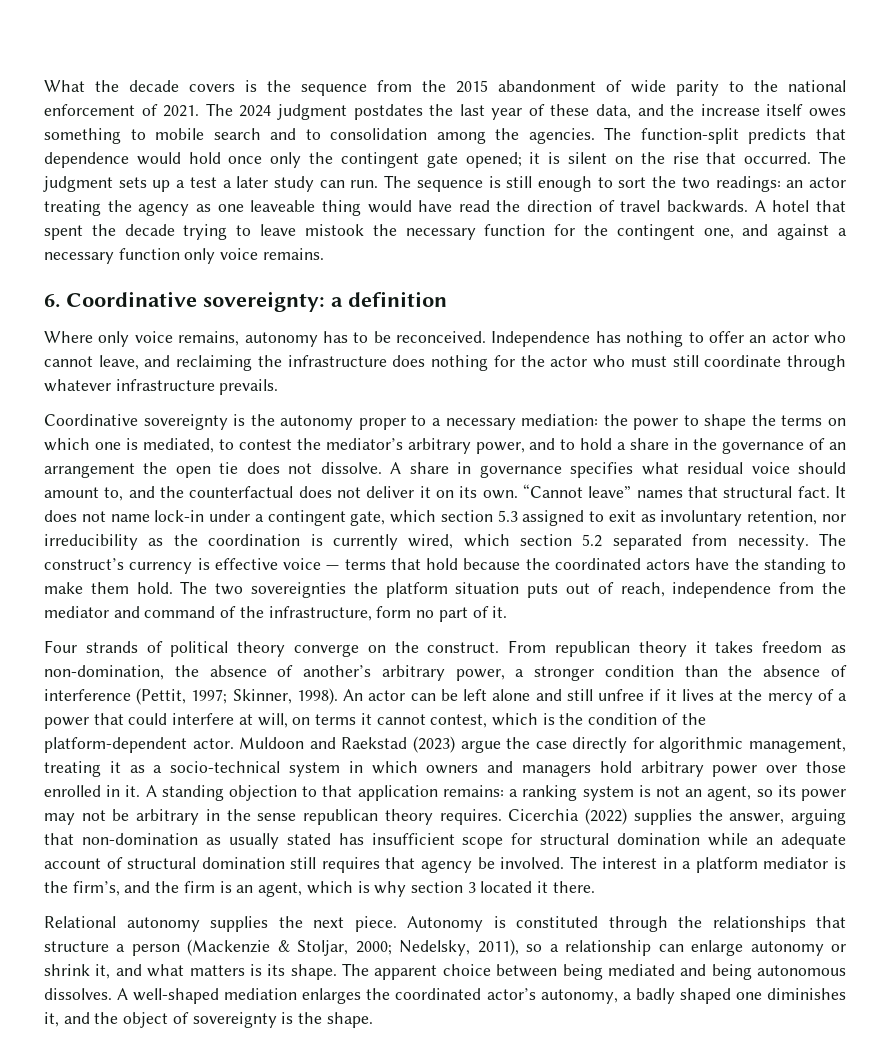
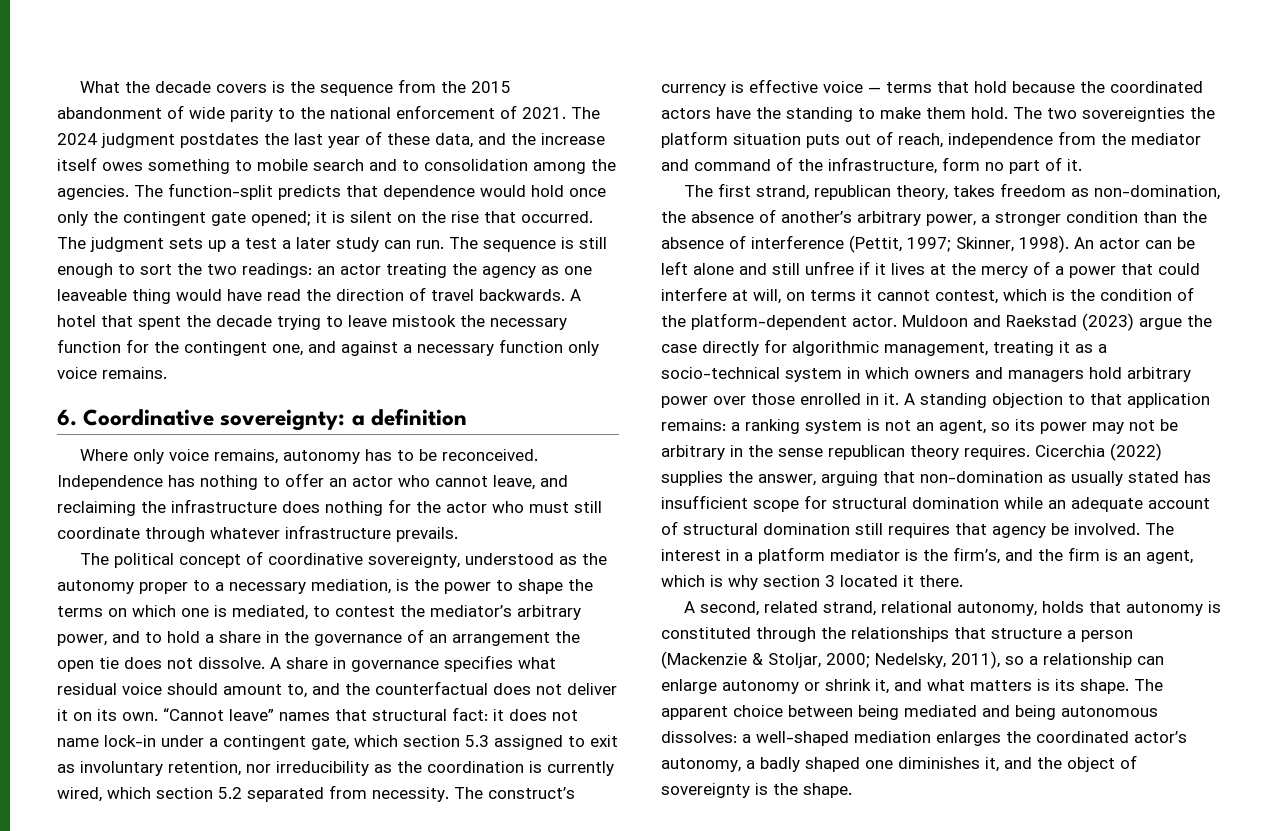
[44,414,246,430] Coordinative sovereignty is -> [80,551,578,568] The political concept of coordinative sovereignty, understood as
[521,414,599,426] mediation: -> [311,579,409,594] mediation, is
[797,486,847,498] fact. It -> [452,707,504,721] fact: it
[44,640,707,657] Four strands of political theory converge on the construct. From republican theory it -> [684,183,949,200] The first strand, republican theory,
[44,916,483,932] Relational autonomy supplies the next piece. Autonomy -> [684,601,1204,616] A second, related strand, relational autonomy, holds that autonomy
[44,988,129,1000] dissolves. A -> [661,731,751,743] dissolves: a

